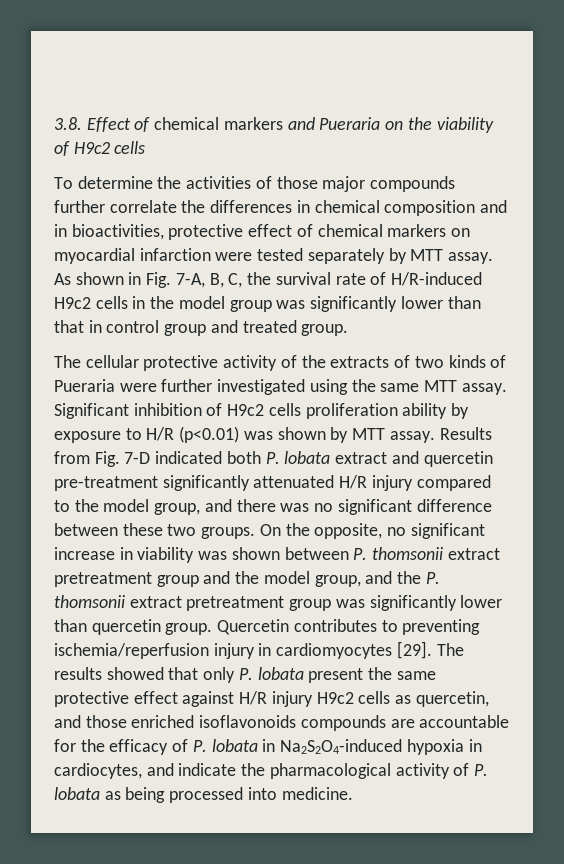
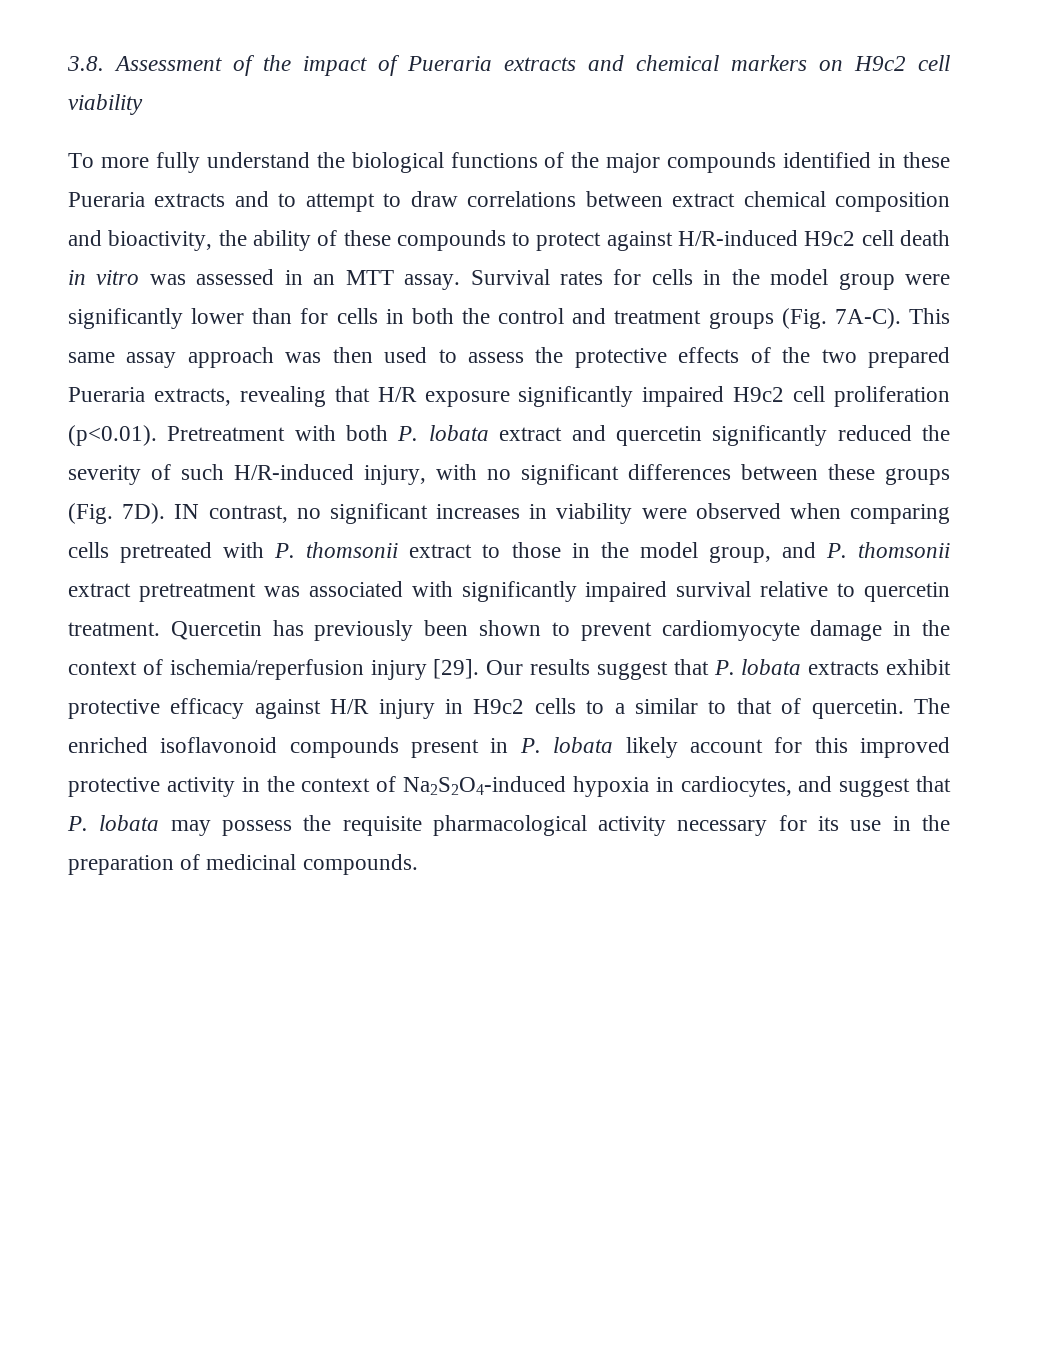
[86,117,494,133] [54,141,146,156] [54,176,456,192] [54,200,508,216] [54,224,471,240] [54,248,494,264] [54,272,482,288] [54,297,91,309] Effect of chemical markers and Pueraria on the viability of H9c2 cells // To determine the activities of those major compounds further correlate the differences in chemical composition and in bioactivities, protective effect of chemical markers on myocardial infarction were tested separately by MTT assay. As shown in Fig. 7-A, B, C, the survival rate of H/R-induced H9c2 -> [114,55,950,76] [68,94,143,115] [68,152,950,173] [68,191,950,212] [68,230,950,251] [68,269,642,290] Assessment of the impact of Pueraria extracts and chemical markers on H9c2 cell viability // To more fully understand the biological functions of the major compounds identified in these Pueraria extracts and to attempt to draw correlations between extract chemical composition and bioactivity, the ability of these compounds to protect against H/R-induced H9c2 cell death in vitro was assessed in an MTT assay. Survival rates for
[276,296,481,312] [54,320,349,336] [54,355,507,371] [54,379,507,395] [54,403,470,419] [54,426,492,443] [54,451,223,467] was significantly lower than that in control group and treated group. // The cellular protective activity of the extracts of two kinds of Pueraria were further investigated using the same MTT assay. Significant inhibition of H9c2 cells proliferation ability by exposure to H/R (p<0.01) was shown by MTT assay. Results from Fig. 7-D indicated -> [905,274,950,285] [68,308,950,329] [68,347,951,368] [68,386,950,407] [68,425,336,446] were significantly lower than for cells in both the control and treatment groups (Fig. 7A-C). This same assay approach was then used to assess the protective effects of the two prepared Pueraria extracts, revealing that H/R exposure significantly impaired H9c2 cell proliferation (p<0.01). Pretreatment with
[54,475,491,491] [54,499,492,515] [54,523,485,539] [54,547,500,563] [54,571,440,587] [54,595,503,611] [54,619,481,635] [54,641,464,659] [54,667,436,683] [54,691,178,707] pre-treatment significantly attenuated H/R injury compared to the model group, and there was no significant difference between these two groups. On the opposite, no significant increase in viability was shown between P. thomsonii extract pretreatment group and the model group, and the P. thomsonii extract pretreatment group was significantly lower than quercetin group. Quercetin contributes to preventing ischemia/reperfusion injury in cardiomyocytes [29]. The results showed that only P. lobata present the same protective effect -> [712,425,951,446] [68,464,950,485] [68,503,950,524] [68,542,950,563] [68,581,950,602] [68,620,950,641] [68,659,952,680] [68,698,245,719] significantly reduced the severity of such H/R-induced injury, with no significant differences between these groups (Fig. 7D). IN contrast, no significant increases in viability were observed when comparing cells pretreated with P. thomsonii extract to those in the model group, and P. thomsonii extract pretreatment was associated with significantly impaired survival relative to quercetin treatment. Quercetin has previously been shown to prevent cardiomyocyte damage in the context of ischemia/reperfusion injury [29]. Our results suggest that P. lobata extracts exhibit protective efficacy
[316,691,489,707] [54,715,510,731] [54,739,276,755] H9c2 cells as quercetin, and those enriched isoflavonoids compounds are accountable for the efficacy of P. lobata in -> [444,698,950,719] [68,737,951,758] [68,776,397,797] in H9c2 cells to a similar to that of quercetin. The enriched isoflavonoid compounds present in P. lobata likely account for this improved protective activity in the context of
[178,763,489,779] [54,787,353,803] indicate the pharmacological activity of P. lobata as being processed into medicine. -> [839,776,952,797] [67,815,950,836] [68,854,418,875] suggest that P. lobata may possess the requisite pharmacological activity necessary for its use in the preparation of medicinal compounds.

